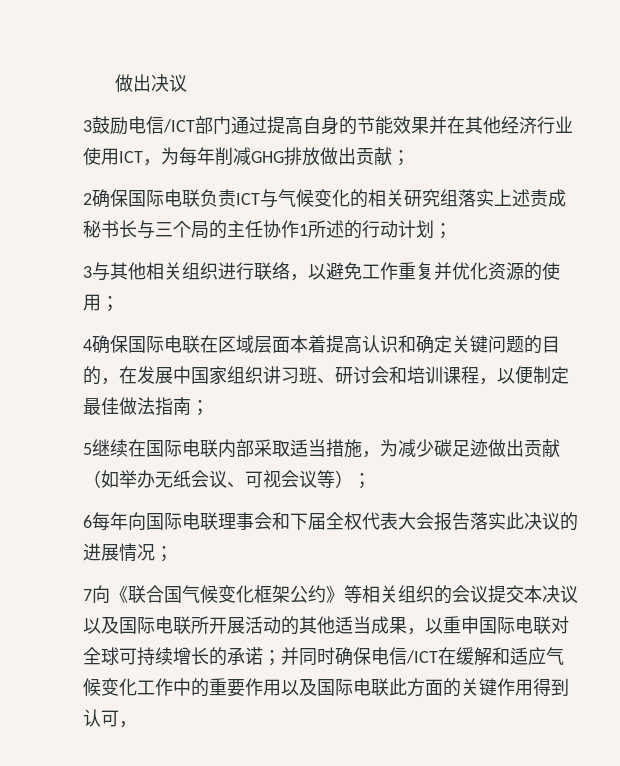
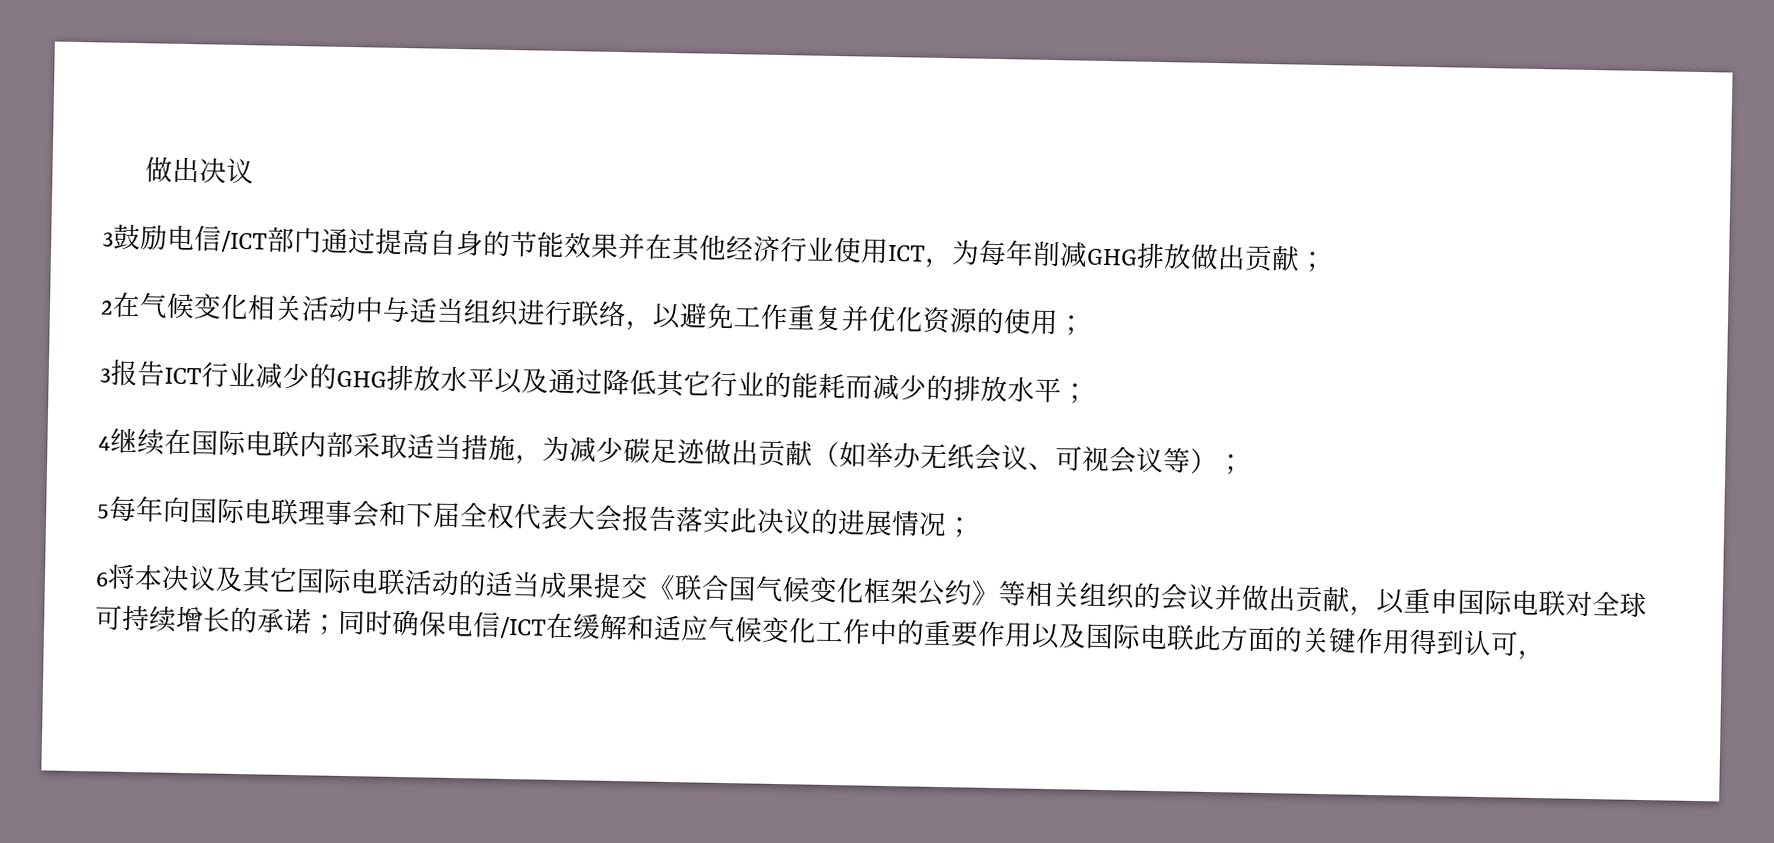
[92,189,566,208] [83,220,452,239] [83,262,182,281] 确保国际电联负责ICT与气候变化的相关研究组落实上述责成秘书长与三个局的主任协作1所述的行动计划； // 3与其他相关 -> [112,291,465,325] 在气候变化相关活动中与适当
[83,335,560,354] [83,366,569,385] [83,397,209,416] [83,443,92,455] 4确保国际电联在区域层面本着提高认识和确定关键问题的目的，在发展中国家组织讲习班、研讨会和培训课程，以便制定最佳做法指南； // 5 -> [99,359,1089,404] [98,436,111,451] 3报告ICT行业减少的GHG排放水平以及通过降低其它行业的能耗而减少的排放水平； // 4
[83,515,92,528] 6 -> [97,504,110,519] 5
[83,585,110,603] 7向 -> [95,563,649,600] 6将本决议及其它国际电联活动的适当成果提交
[488,585,578,603] [83,616,407,635] 提交本决议以及国际电联所开展活动的其他适当成果 -> [1214,584,1351,614] 并做出贡献
[281,647,299,665] 并 -> (339, 624) none

